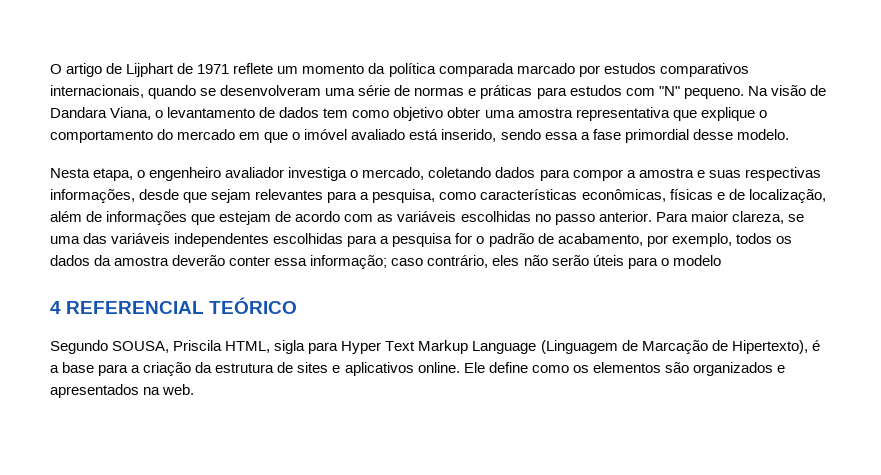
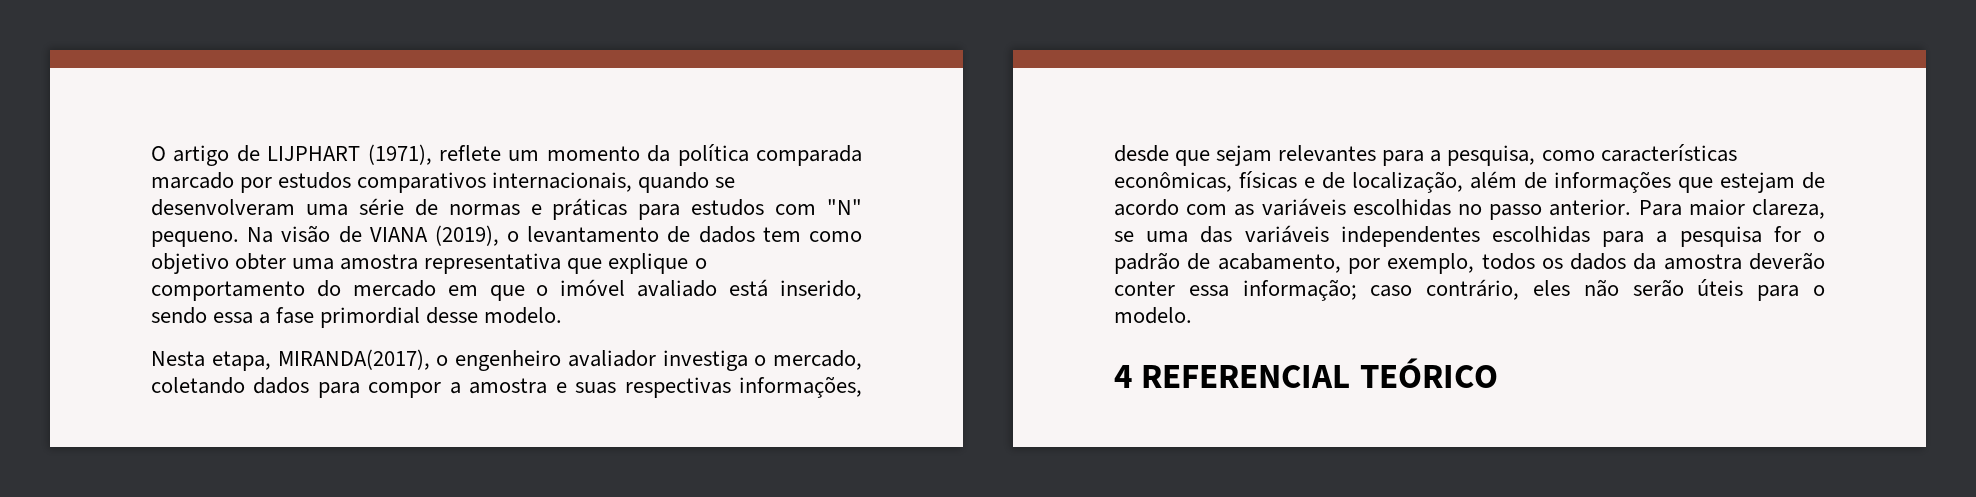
[126,63,230,77] Lijphart de 1971 -> [267,144,432,165] LIJPHART (1971),
[50,107,152,120] Dandara Viana, -> [369,225,499,246] VIANA (2019),
(134, 174) none -> [277,349,430,370] MIRANDA(2017),
[672,255,721,266] modelo -> [1114,307,1192,324] modelo.
[50,340,820,354] [50,362,785,376] [50,384,195,398] // Segundo SOUSA, Priscila HTML, sigla para Hyper Text Markup Language (Linguagem de Marcação de Hipertexto), é a base para a criação da estrutura de sites e aplicativos online. Ele define como os elementos são organizados e apresentados na web. -> (1498, 373) none

